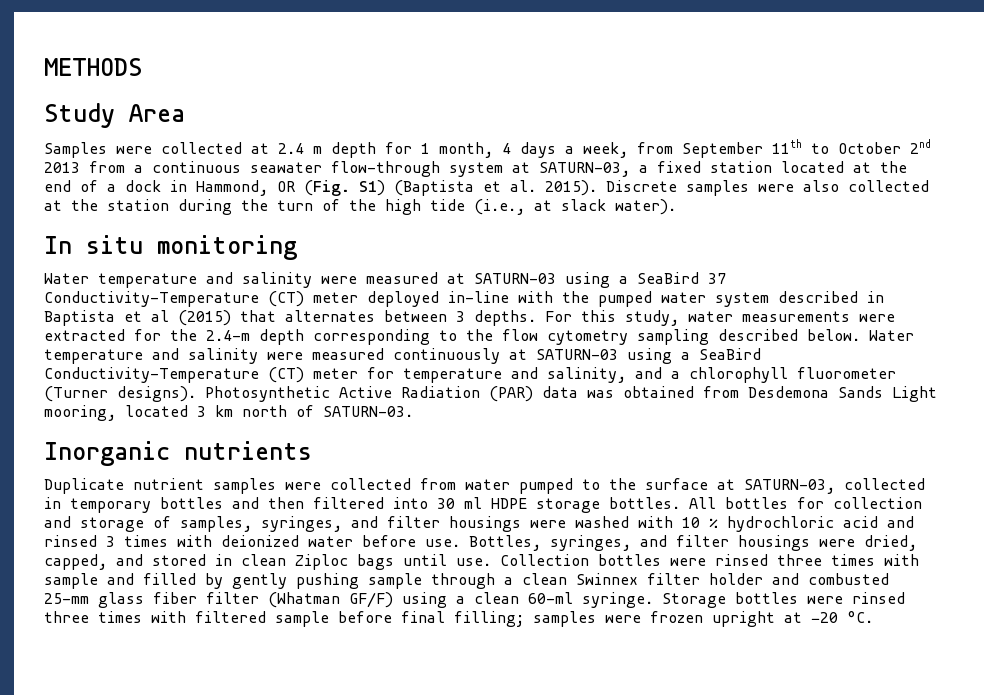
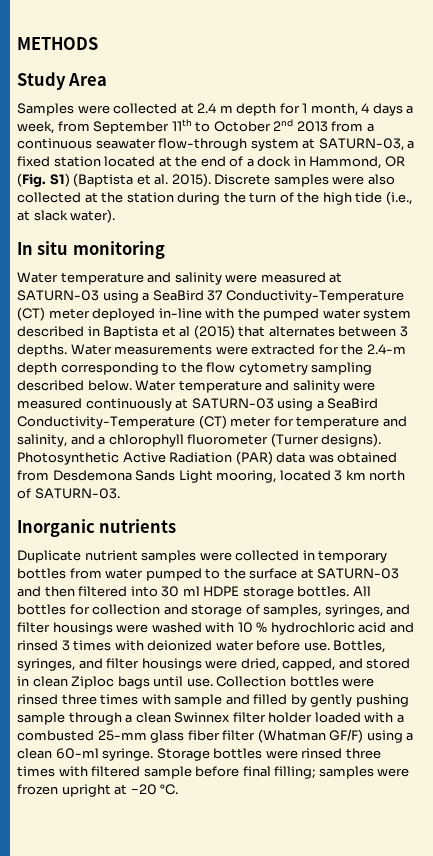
[545,310,733,326] For this study, water -> [70,344,112,355] Water
(411, 484) none -> [302,550,388,563] [17,568,66,579] in temporary bottles
[744,478,925,494] [44,497,223,513] SATURN-03, collected in temporary bottles -> [317,568,400,579] SATURN-03
[772,573,799,585] and -> [314,712,404,723] loaded with a

